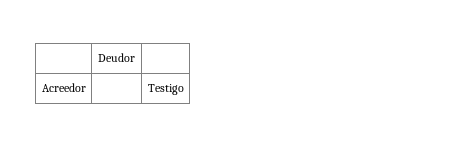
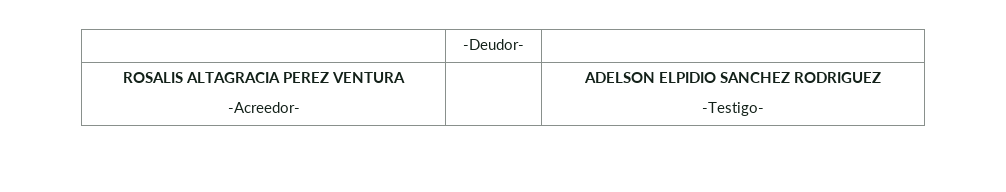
[98,53,135,62] [41,83,86,92] [147,84,184,95] | Deudor | // Acreedor | | Testigo -> [463,39,524,50] [122,72,405,83] [227,102,300,113] [584,72,881,83] [702,102,764,116] | -Deudor- | // ROSALIS ALTAGRACIA PEREZ VENTURA // -Acreedor- | | ADELSON ELPIDIO SANCHEZ RODRIGUEZ // -Testigo-

